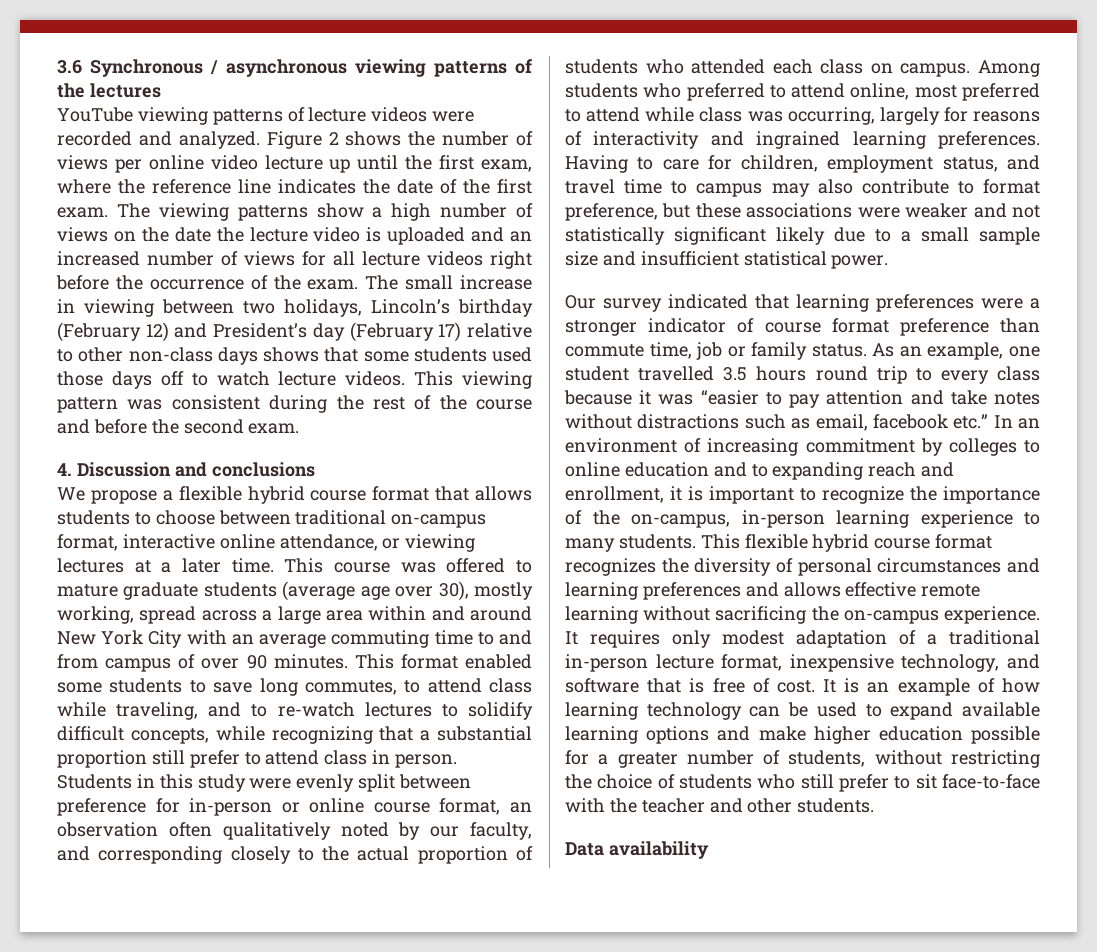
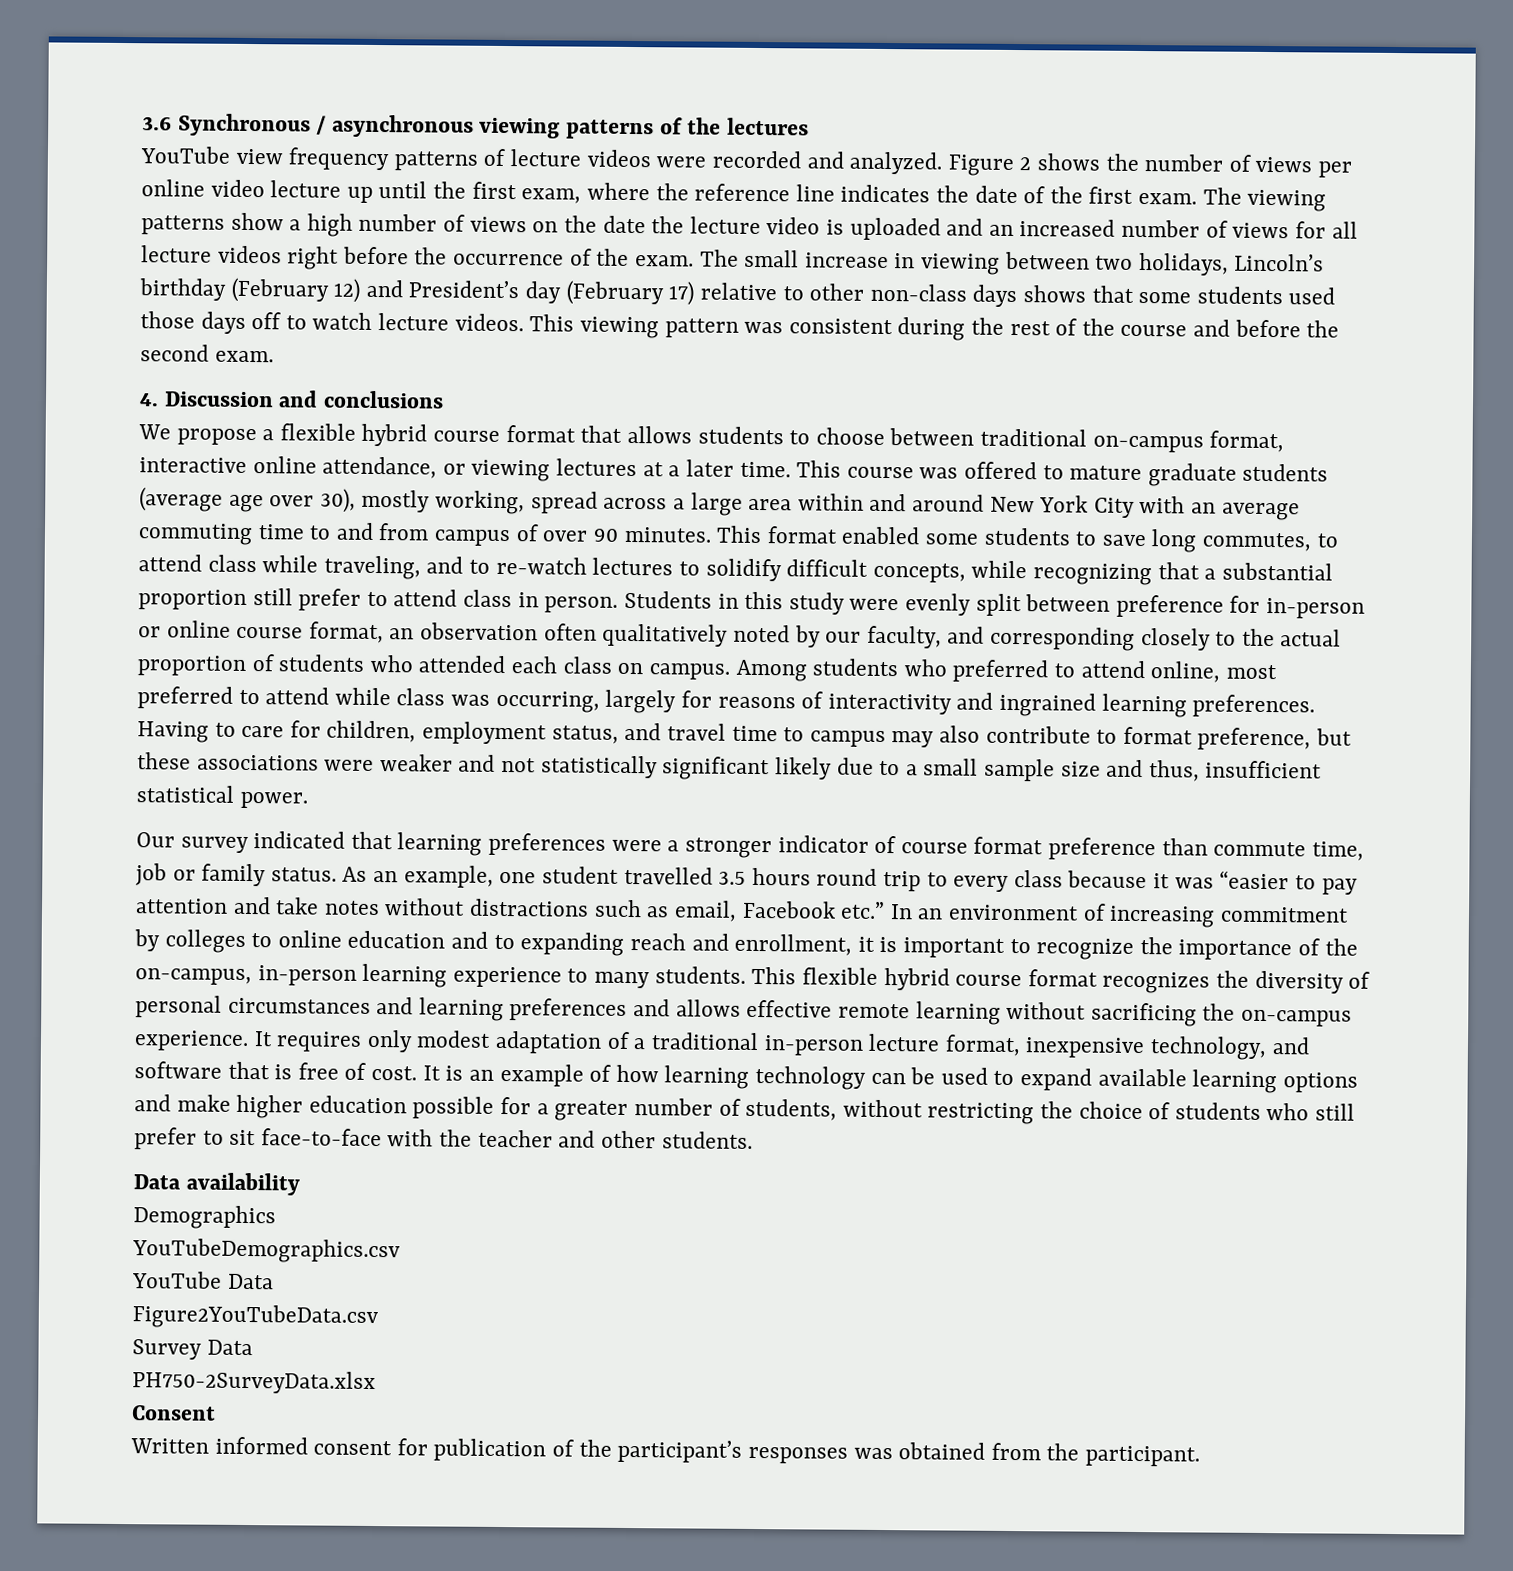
[137,107,208,125] viewing -> [235,147,390,171] view frequency
(636, 258) none -> [1148,760,1200,782] thus,
[872,414,948,429] facebook -> [741,900,836,919] Facebook
(709, 850) none -> [133,1205,276,1230] [132,1238,401,1264] [132,1271,274,1290] [132,1304,379,1330] [132,1339,253,1360] [132,1370,376,1395] [131,1405,216,1421] [130,1436,1200,1467] // Demographics // YouTubeDemographics.csv // YouTube Data // Figure2YouTubeData.csv // Survey Data // PH750-2SurveyData.xlsx // Consent // Written informed consent for publication of the participant’s responses was obtained from the participant.

